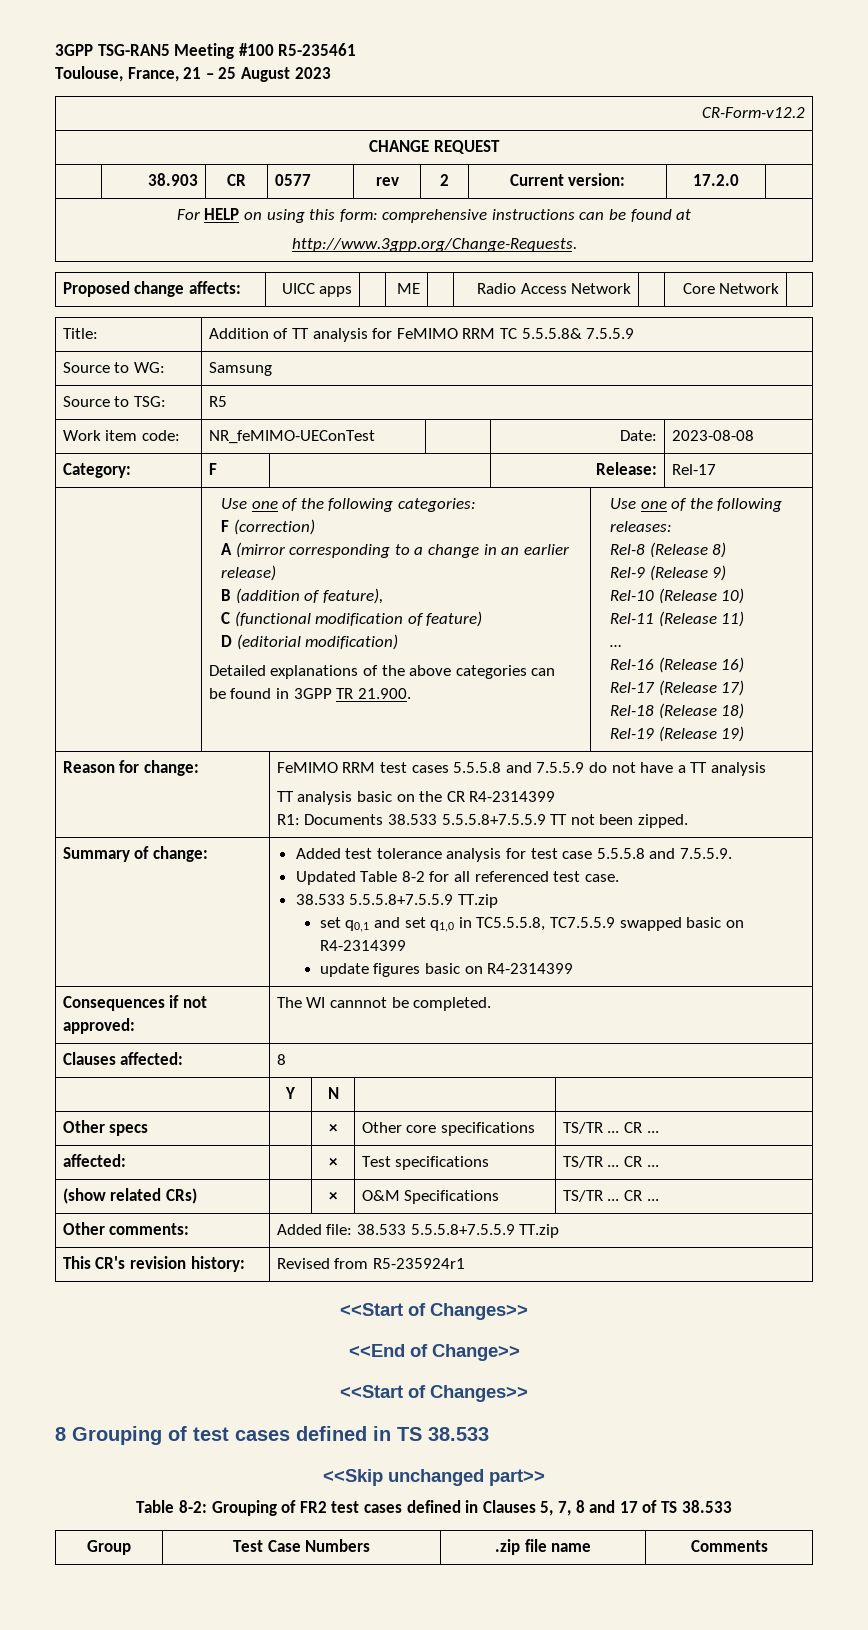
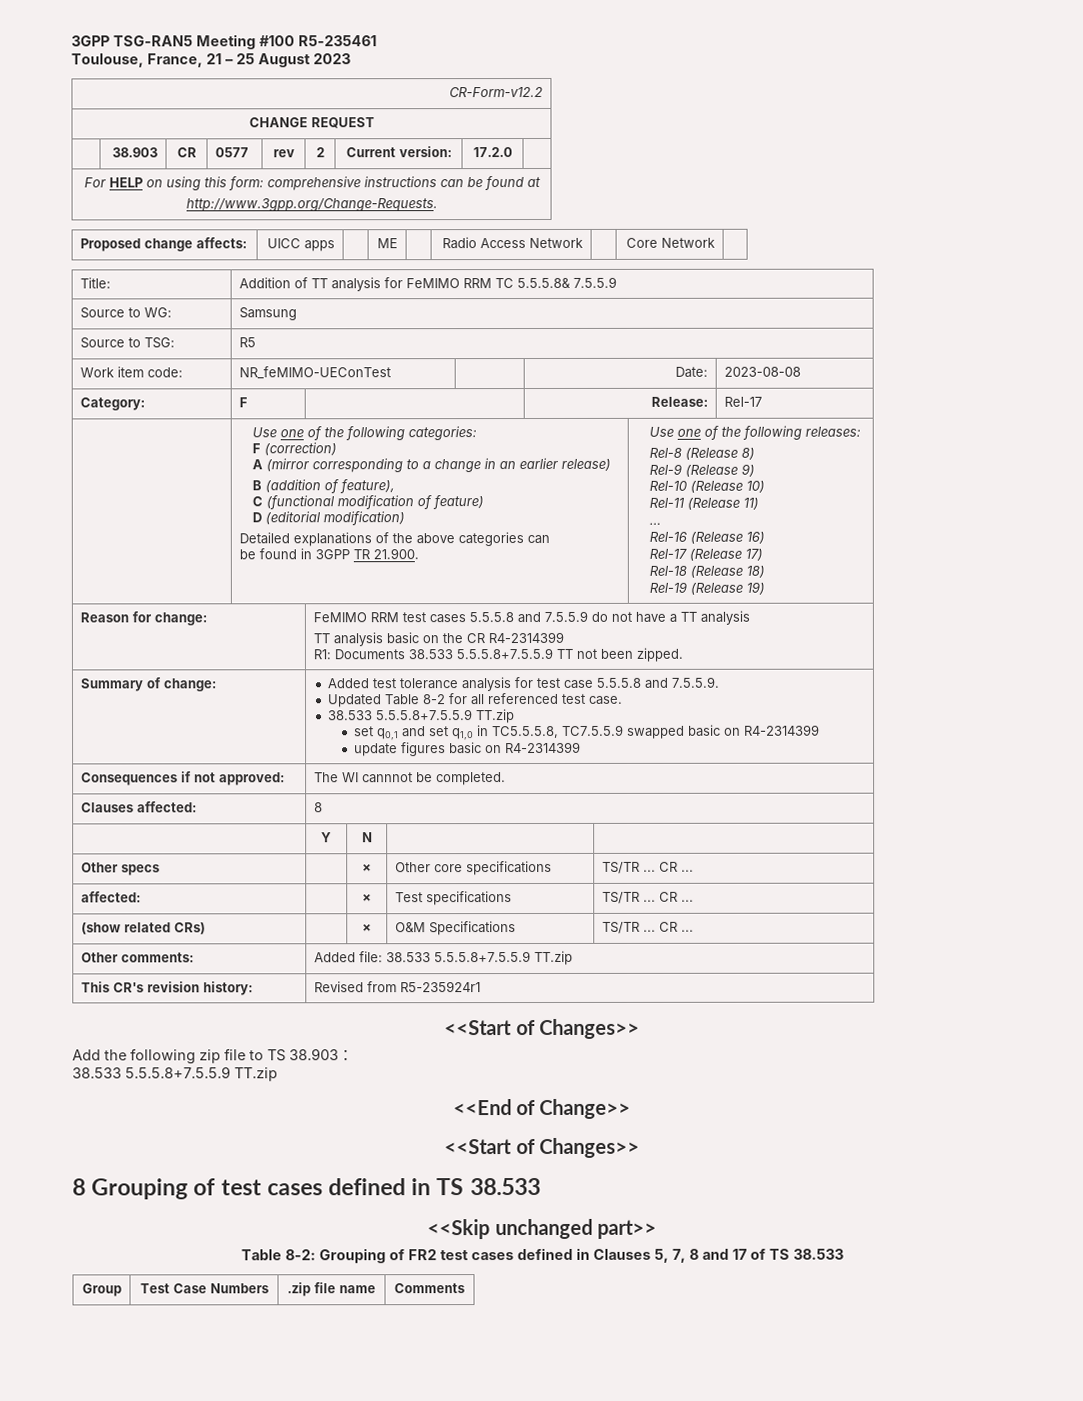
(528, 1311) none -> [72,1048,354,1065] [72,1066,278,1082] // Add the following zip file to TS 38.903： // 38.533 5.5.5.8+7.5.5.9 TT.zip

